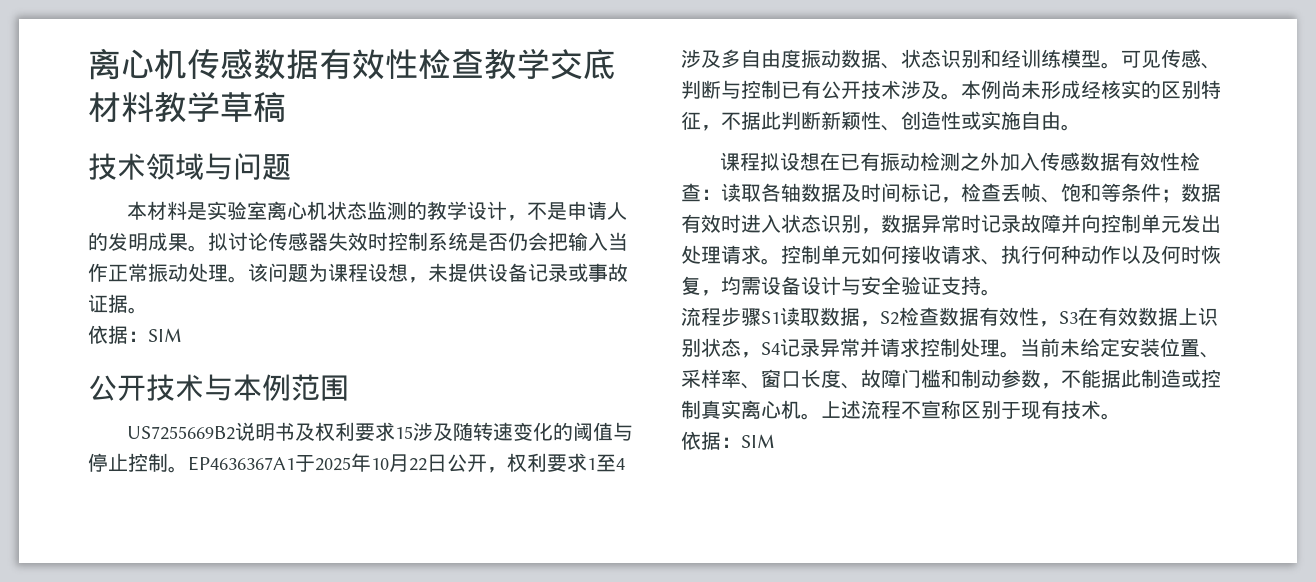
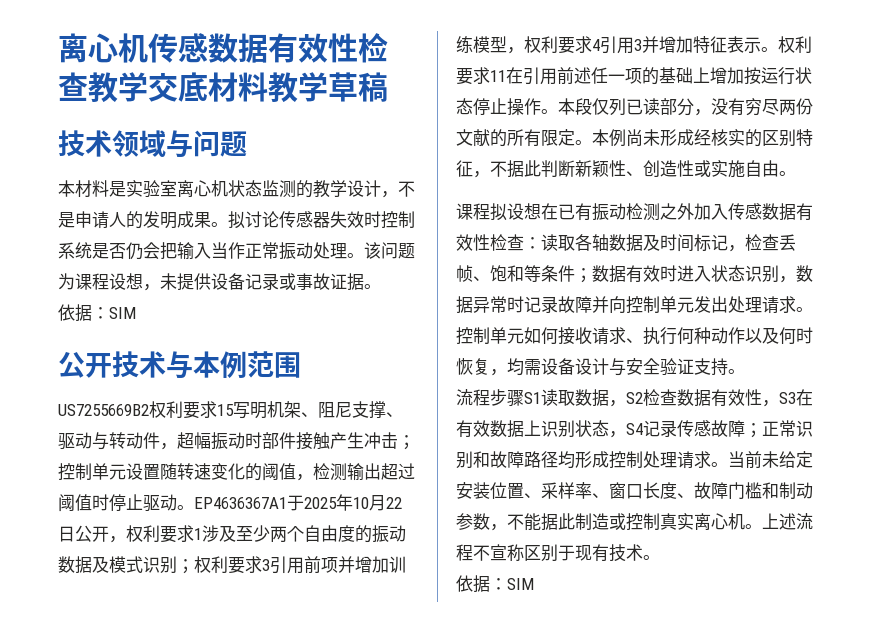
[234,422,315,441] 说明书及 -> (149, 410) none
[412,422,633,441] [88,453,168,472] 涉及随转速变化的阈值与停止控制 -> [233,401,403,419] [58,432,415,450] [58,463,415,481] [58,494,177,512] 写明机架、阻尼支撑、驱动与转动件，超幅振动时部件接触产生冲击；控制单元设置随转速变化的阈值，检测输出超过阈值时停止驱动
[596,454,625,472] [681,49,1221,69] [681,80,941,99] 至4涉及多自由度振动数据、状态识别和经训练模型。可见传感、判断与控制已有公开技术涉及 -> [202,525,406,543] [58,556,406,574] [456,36,812,54] [456,67,812,85] [456,98,813,116] [456,129,575,147] 涉及至少两个自由度的振动数据及模式识别；权利要求3引用前项并增加训练模型，权利要求4引用3并增加特征表示。权利要求11在引用前述任一项的基础上增加按运行状态停止操作。本段仅列已读部分，没有穷尽两份文献的所有限定
[820,338,920,358] 异常并请求 -> [677,420,813,438] [456,451,609,469] 传感故障；正常识别和故障路径均形成
(1000, 348) none -> [677,451,711,469] 请求

